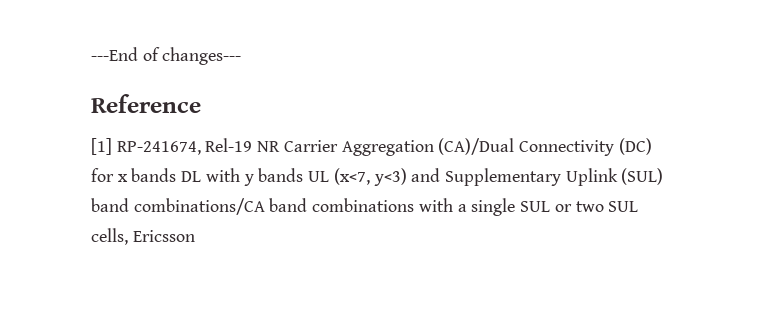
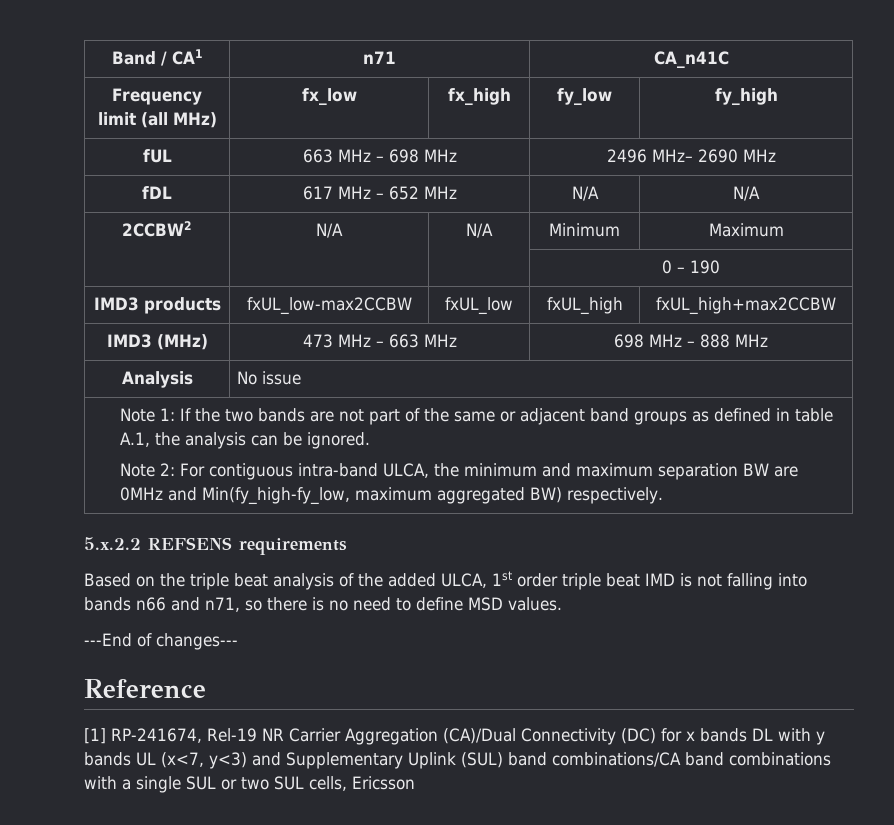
(91, 54) none -> [111,49,203,66] [363,51,396,64] [653,51,729,69] [112,88,203,105] [97,112,217,128] [301,88,357,106] [447,88,511,106] [557,88,612,106] [714,88,778,106] [142,149,172,163] [302,149,457,163] [606,149,776,163] [142,186,172,199] [302,186,457,200] [571,186,599,201] [733,186,760,201] [122,221,192,237] [316,223,343,238] [466,223,493,238] [549,223,620,237] [708,223,784,237] [662,260,720,274] [93,297,221,314] [246,297,412,315] [445,297,513,315] [546,297,623,315] [656,297,836,315] [106,334,208,350] [302,334,457,348] [614,334,768,348] [121,371,193,388] [236,371,301,385] [119,408,833,425] [119,432,370,449] [119,463,798,480] [119,487,663,505] [84,537,347,555] [84,571,807,590] [84,597,562,612] Band / CA1 | n71 | CA_n41C // Frequency limit (all MHz) | fx_low | fx_high | fy_low | fy_high // fUL | 663 MHz – 698 MHz | 2496 MHz– 2690 MHz // fDL | 617 MHz – 652 MHz | N/A | N/A // 2CCBW2 | N/A | N/A | Minimum | Maximum // | | | 0 – 190 // IMD3 products | fxUL_low-max2CCBW | fxUL_low | fxUL_high | fxUL_high+max2CCBW // IMD3 (MHz) | 473 MHz – 663 MHz | 698 MHz – 888 MHz // Analysis | No issue // Note 1: If the two bands are not part of the same or adjacent band groups as defined in table A.1, the analysis can be ignored. // Note 2: For contiguous intra-band ULCA, the minimum and maximum separation BW are 0MHz and Min(fy_high-fy_low, maximum aggregated BW) respectively. // 5.x.2.2 REFSENS requirements // Based on the triple beat analysis of the added ULCA, 1st order triple beat IMD is not falling into bands n66 and n71, so there is no need to define MSD values. //

